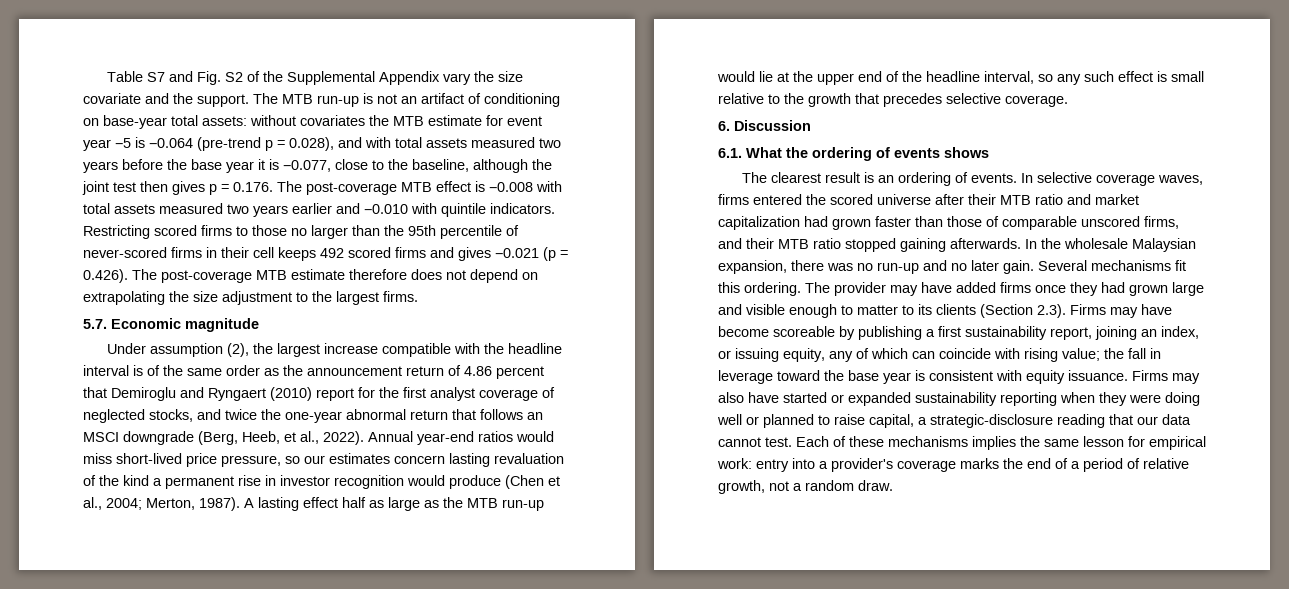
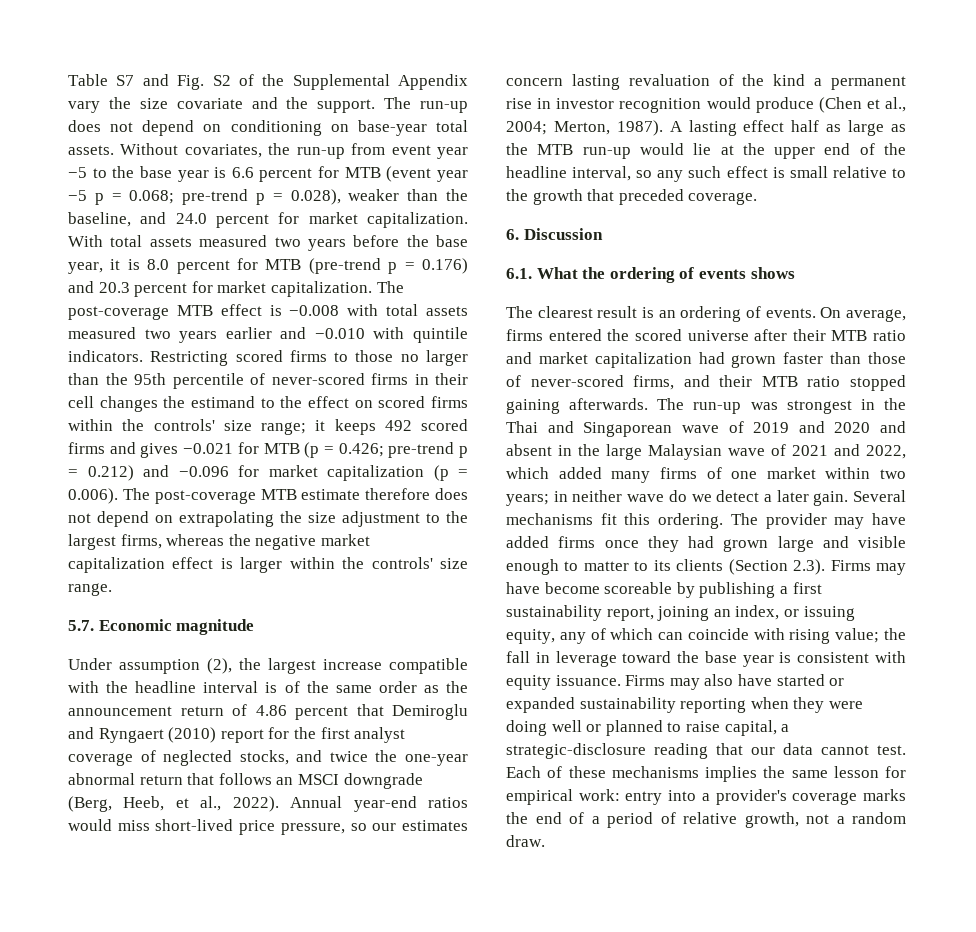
[282,93,560,107] [83,115,542,129] [83,137,391,151] MTB run-up is not an artifact of conditioning on base-year total assets: without covariates the MTB estimate for event year −5 is −0.064 (pre-trend p = 0.028), and with -> [420,101,468,113] [68,120,469,136] [68,143,468,159] [68,166,468,182] [68,189,468,205] [68,212,468,228] [68,235,103,247] run-up does not depend on conditioning on base-year total assets. Without covariates, the run-up from event year −5 to the base year is 6.6 percent for MTB (event year −5 p = 0.068; pre-trend p = 0.028), weaker than the baseline, and 24.0 percent for market capitalization. With
[226,161,254,173] year -> [68,262,103,274] year,
[283,159,552,173] [82,181,273,195] −0.077, close to the baseline, although the joint test then gives p = 0.176. -> [147,258,468,274] [68,281,372,297] 8.0 percent for MTB (pre-trend p = 0.176) and 20.3 percent for market capitalization.
(274, 252) none -> [99,396,469,412] [68,419,326,435] changes the estimand to the effect on scored firms within the controls' size range; it
[543,247,568,261] [83,269,128,283] (p = 0.426). -> [237,442,468,458] [68,465,468,481] [68,488,118,504] for MTB (p = 0.426; pre-trend p = 0.212) and −0.096 for market capitalization (p = 0.006).
[383,291,418,302] firms. -> [120,534,370,550] [68,557,468,573] [68,583,112,596] firms, whereas the negative market capitalization effect is larger within the controls' size range.
[883,93,1001,107] precedes selective -> [618,189,684,205] preceded
[1020,172,1203,186] In selective coverage waves, -> [820,307,906,322] On average,
[1002,216,1140,230] comparable unscored -> [530,375,624,387] never-scored
[1025,238,1196,252] [718,260,967,274] In the wholesale Malaysian expansion, there was no run-up and no -> [657,398,906,414] [506,421,906,437] [506,444,906,460] [506,467,906,483] [506,490,772,506] The run-up was strongest in the Thai and Singaporean wave of 2019 and 2020 and absent in the large Malaysian wave of 2021 and 2022, which added many firms of one market within two years; in neither wave do we detect a

